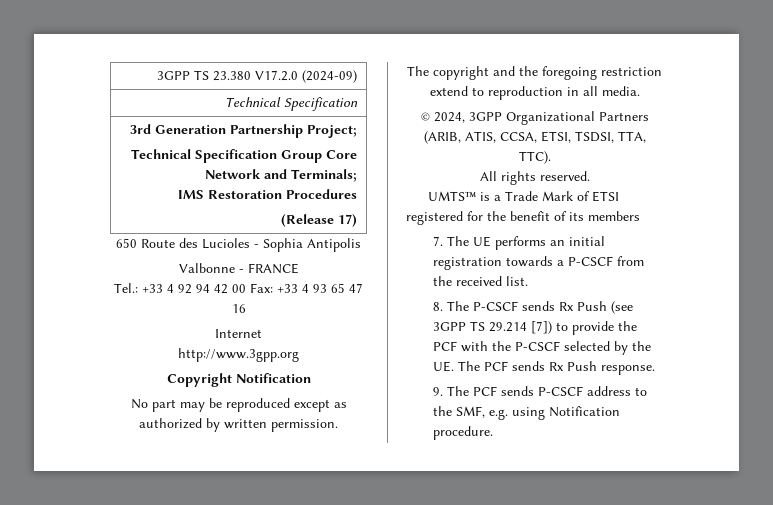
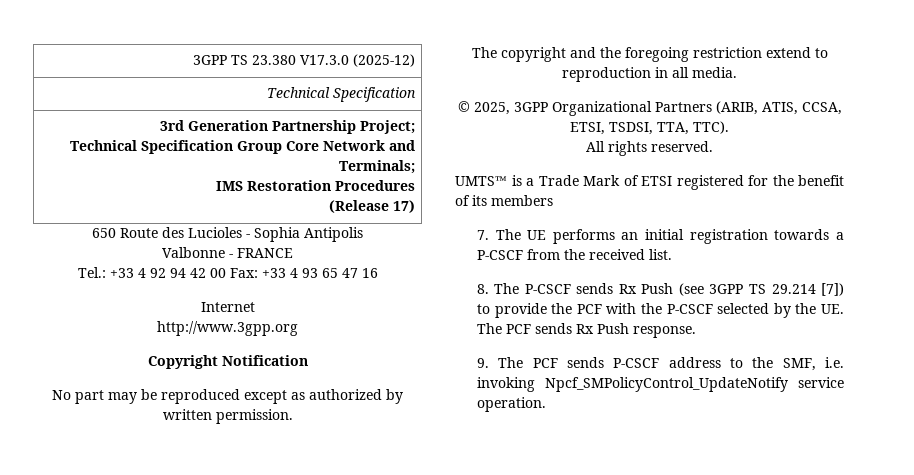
[254,70,357,83] V17.2.0 (2024-09) -> [300,54,416,67] V17.3.0 (2025-12)
[433,112,465,123] 2024, -> [473,102,510,115] 2025,
[488,406,620,420] [432,426,493,440] e.g. using Notification procedure. -> [825,357,844,368] [476,377,844,392] [476,397,546,412] i.e. invoking Npcf_SMPolicyControl_UpdateNotify service operation.

